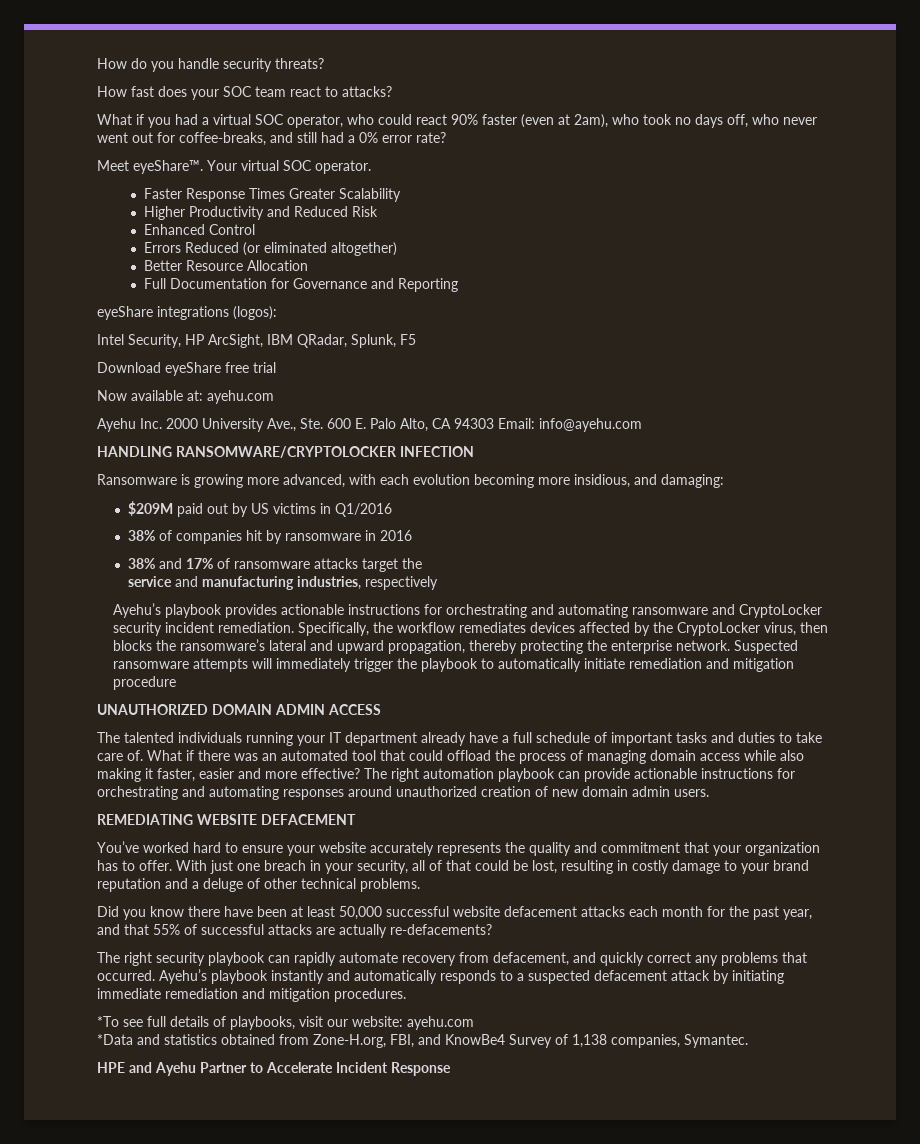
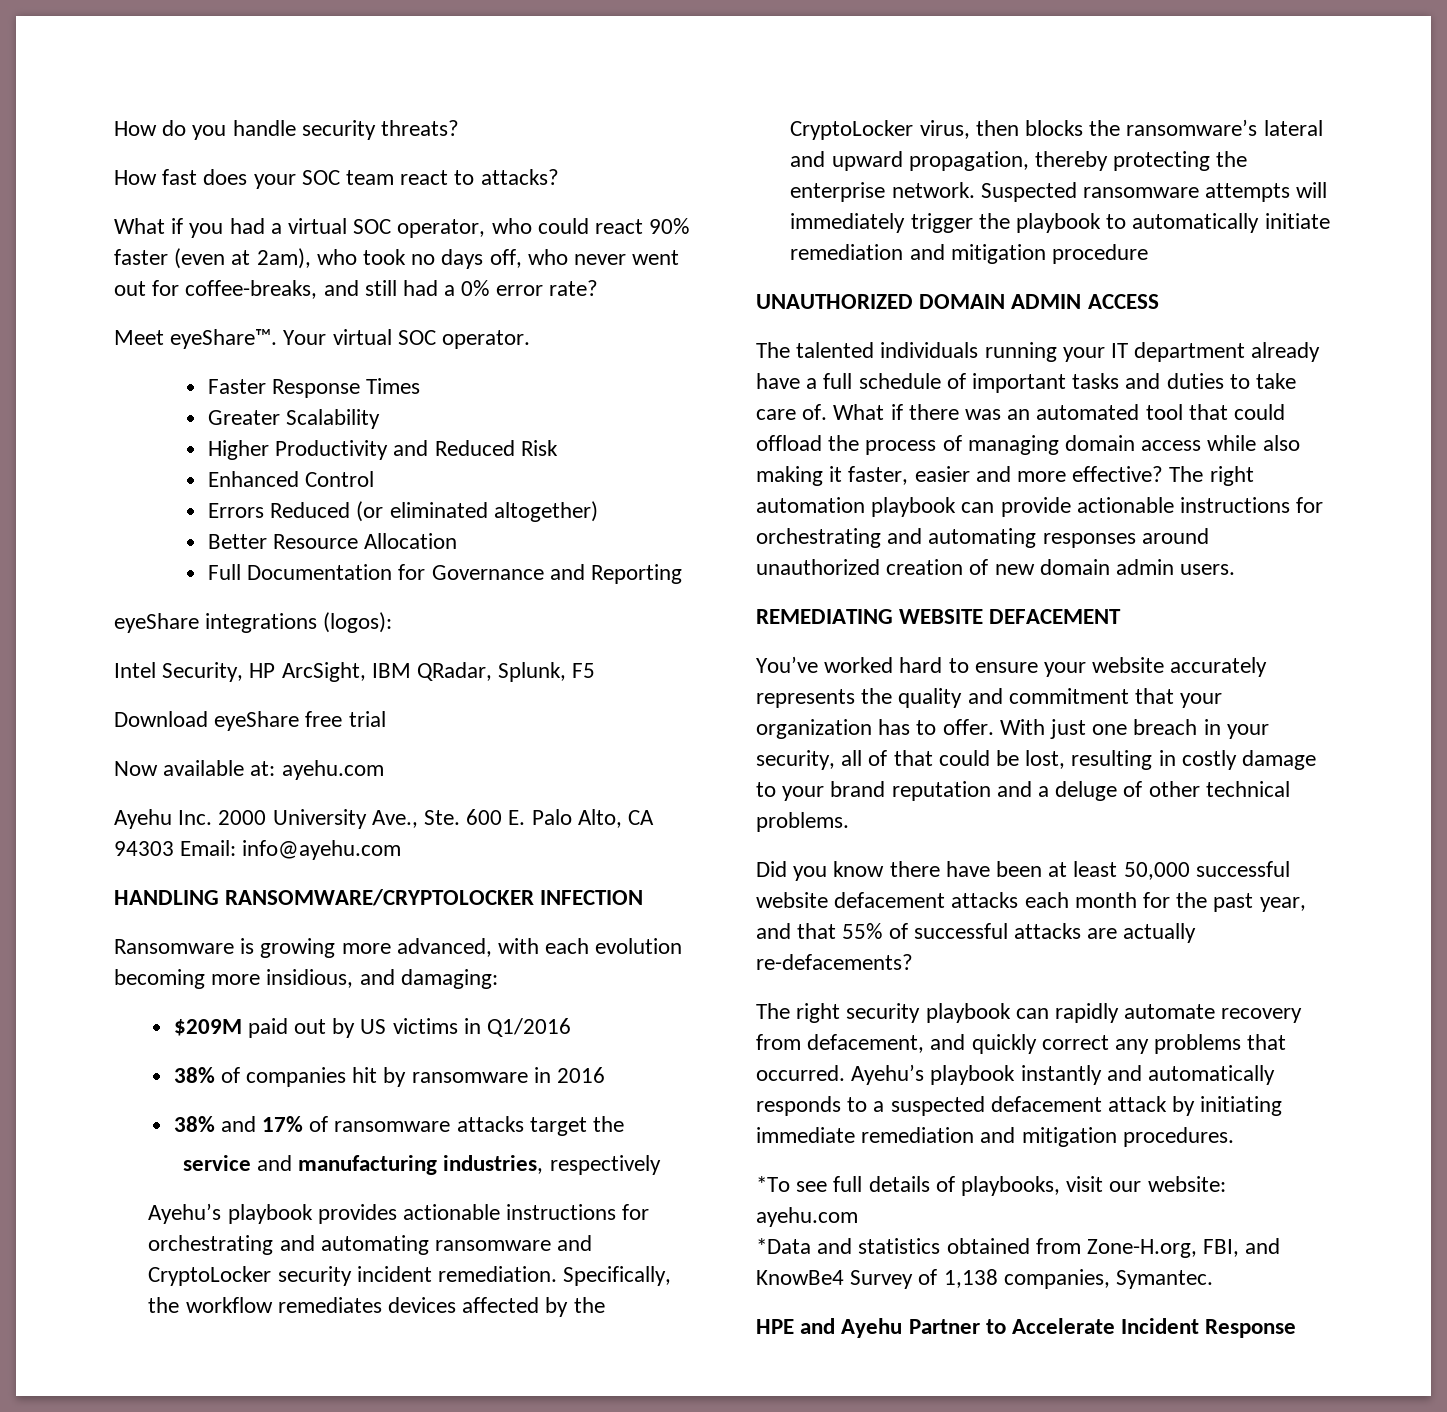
(285, 193) none -> (421, 386) //

